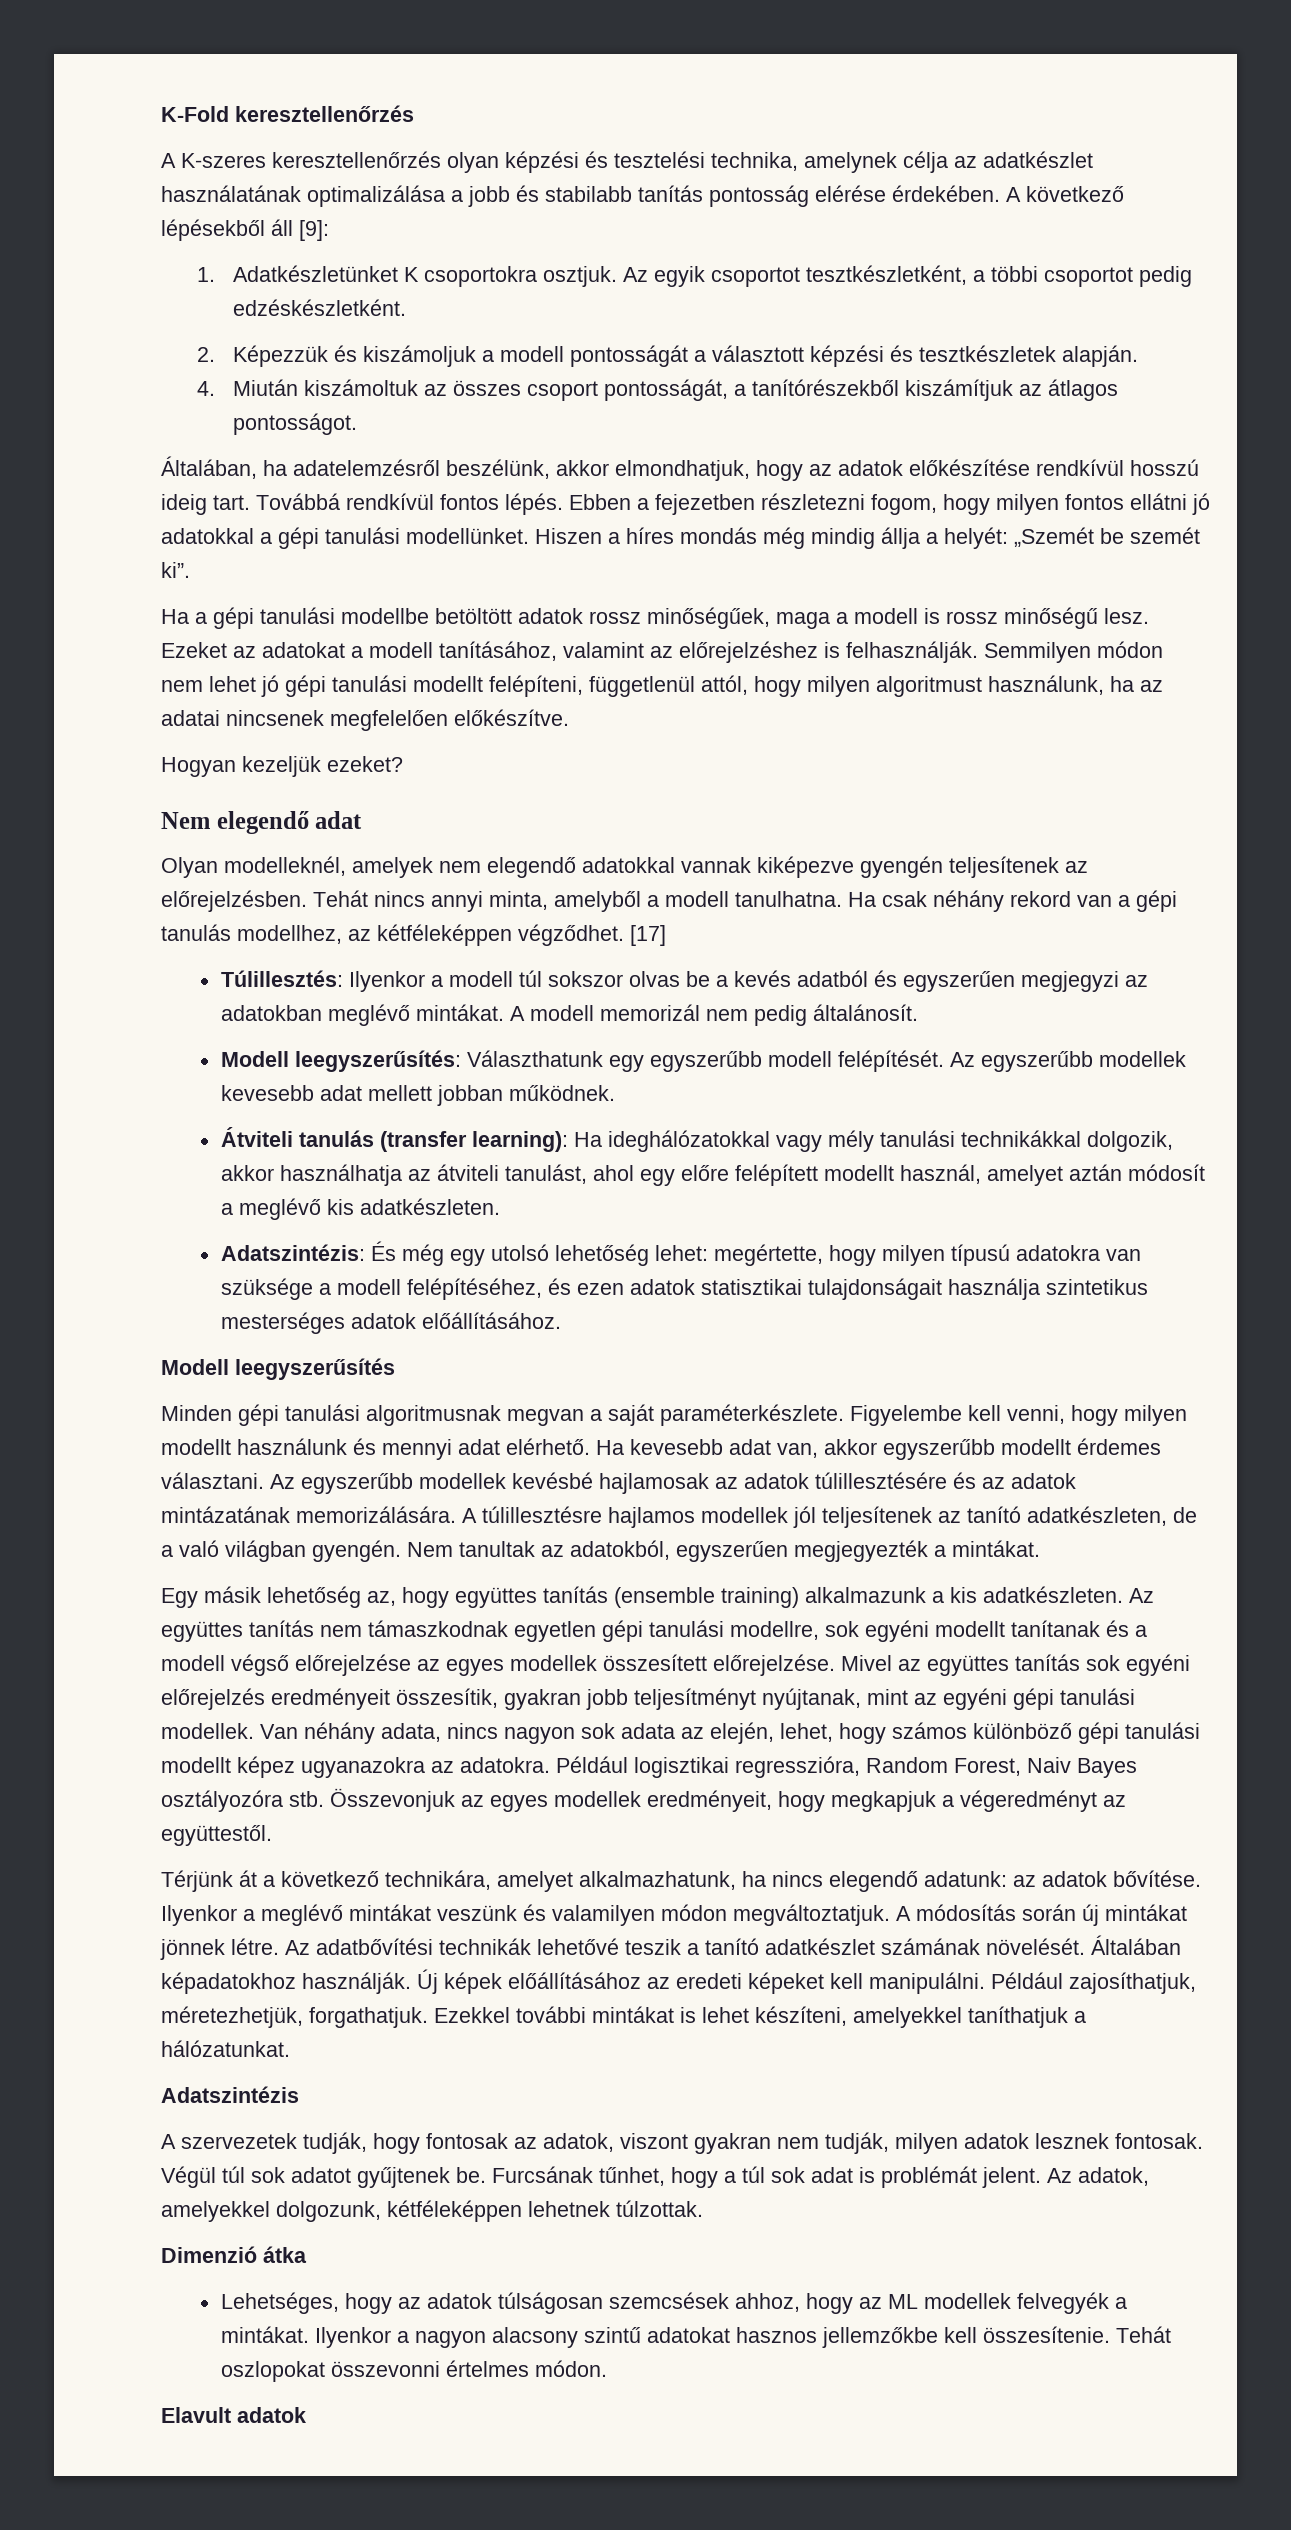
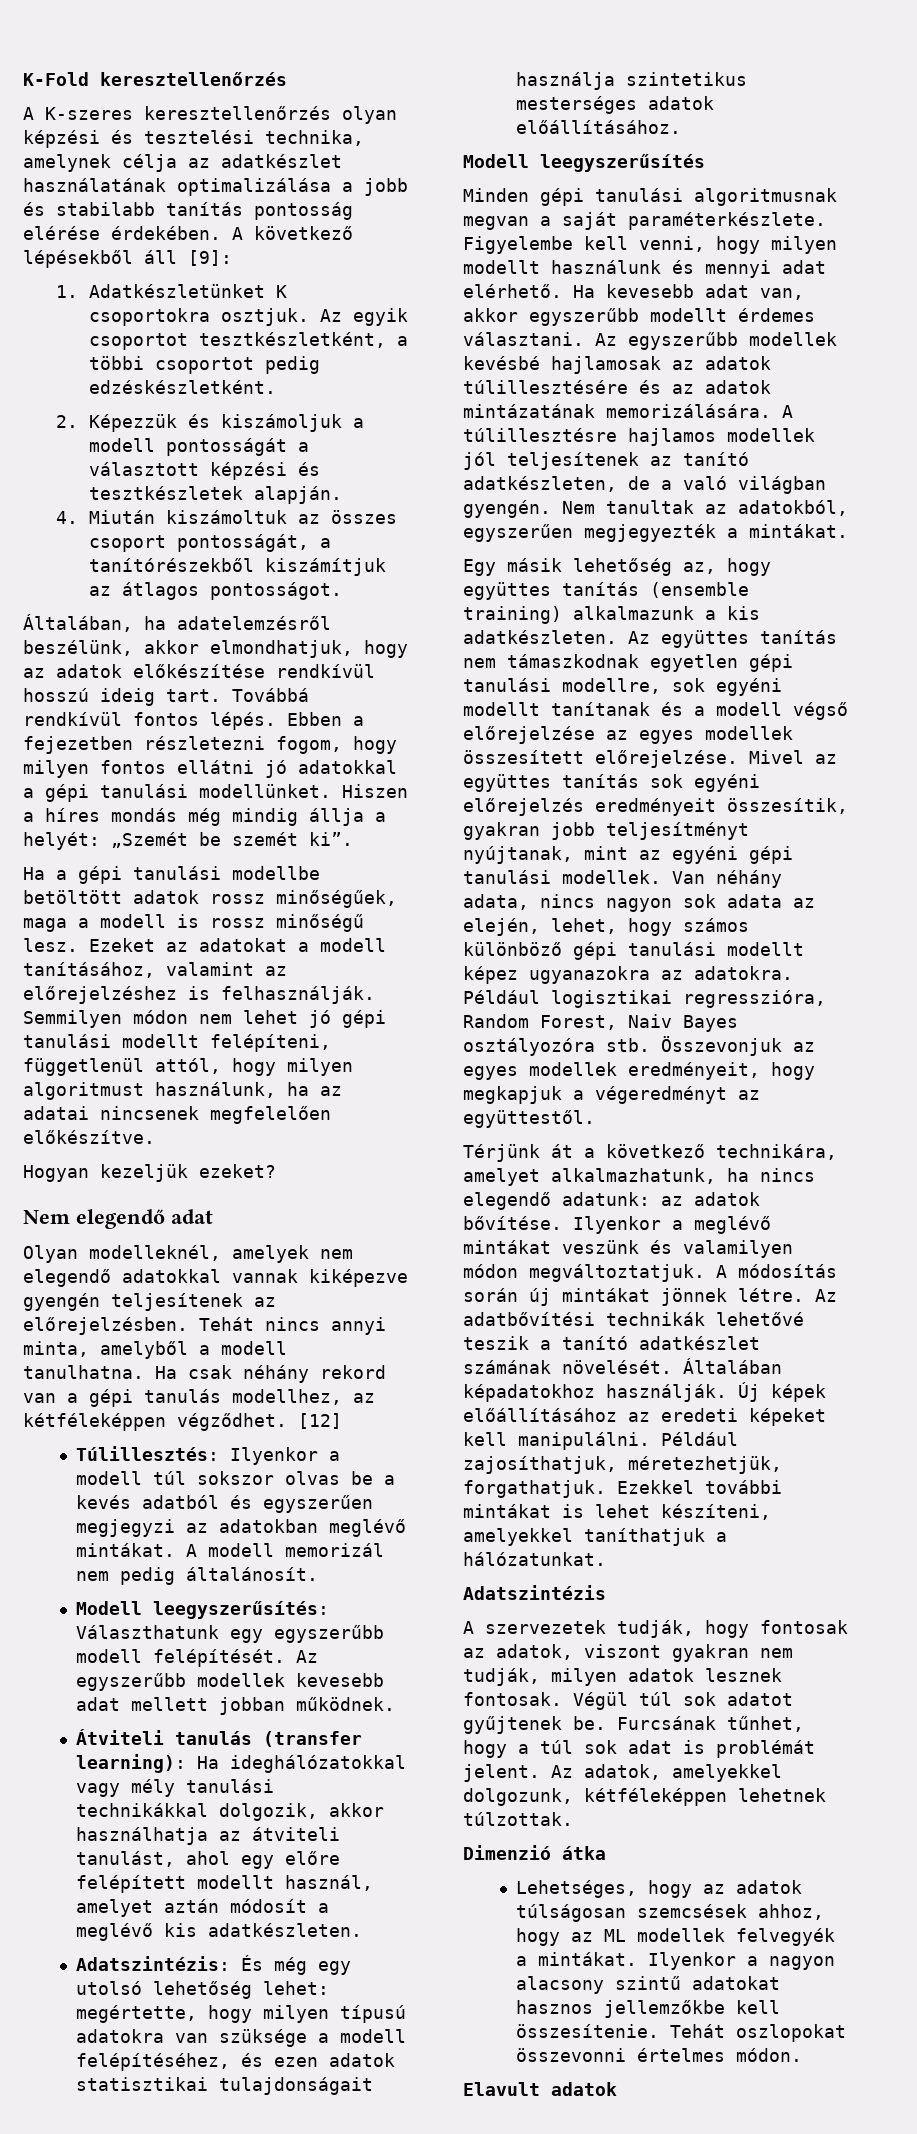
[630,925,666,946] [17] -> [298,1413,342,1429] [12]

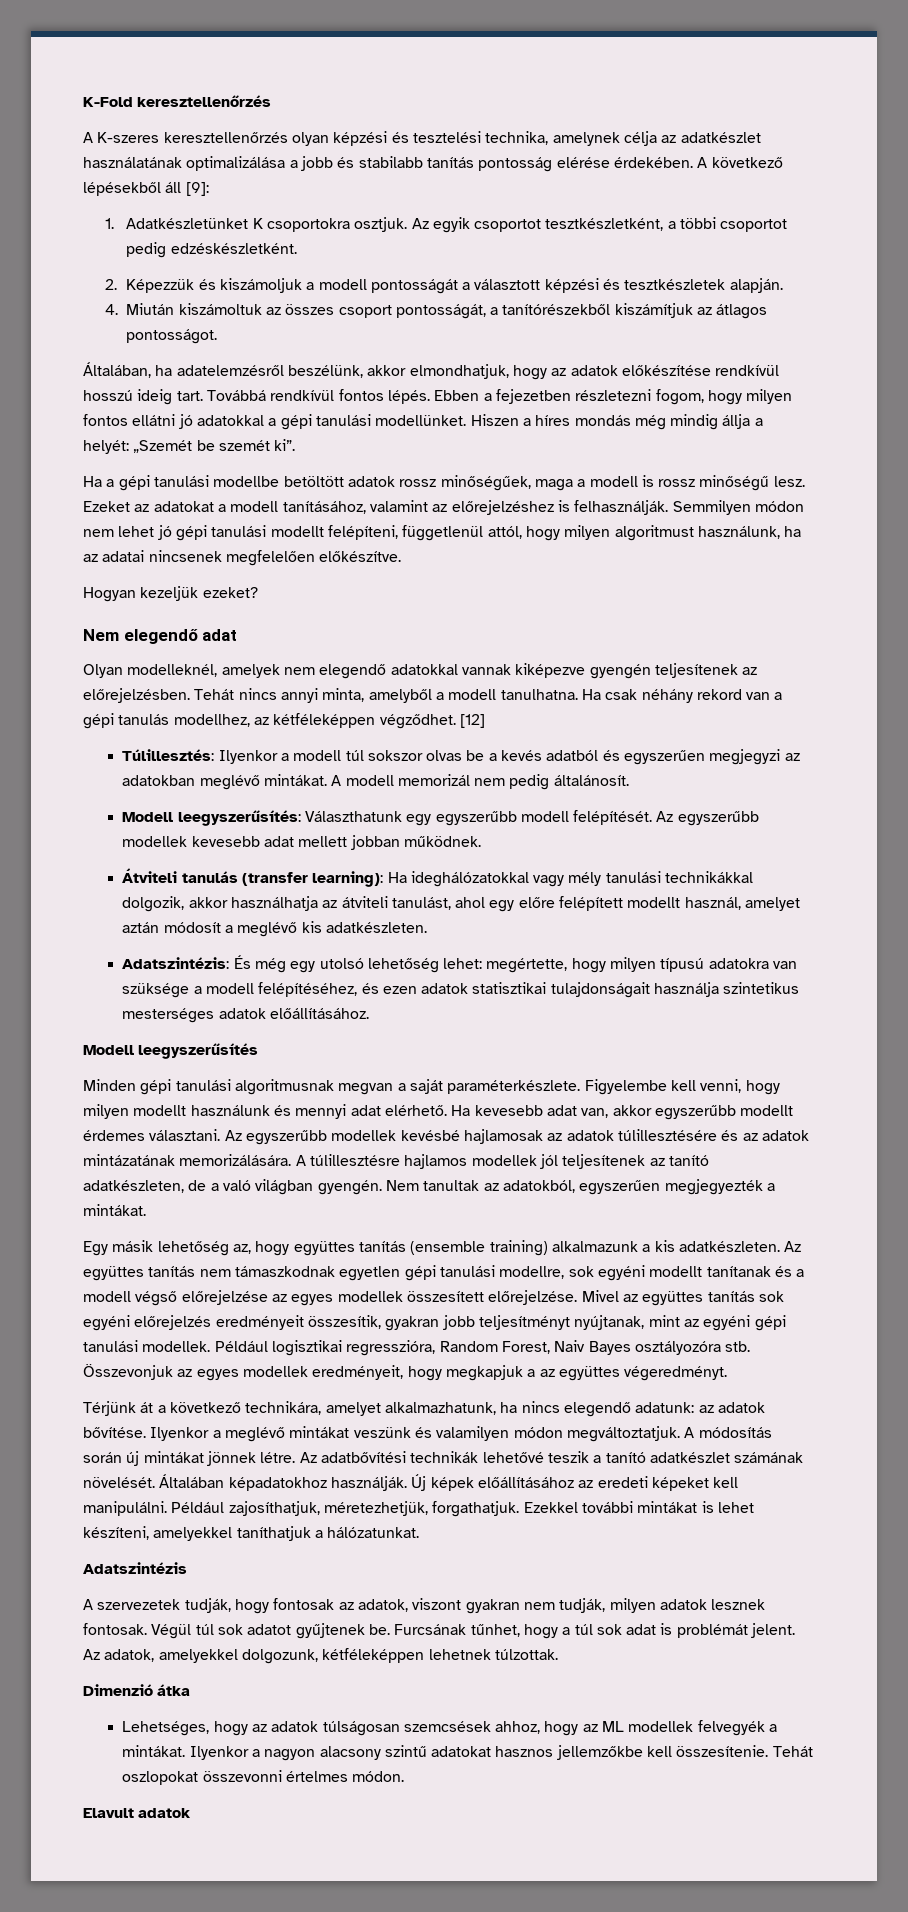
[672,870,782,888] [463,894,815,912] [463,918,749,936] [463,942,804,960] [463,966,793,984] Van néhány adata, nincs nagyon sok adata az elején, lehet, hogy számos különböző gépi tanulási modellt képez ugyanazokra az adatokra. -> (211, 1346) none
[595,1086,760,1104] [463,1110,595,1128] végeredményt az együttestől. -> [539,1366,728,1381] az együttes végeredményt.

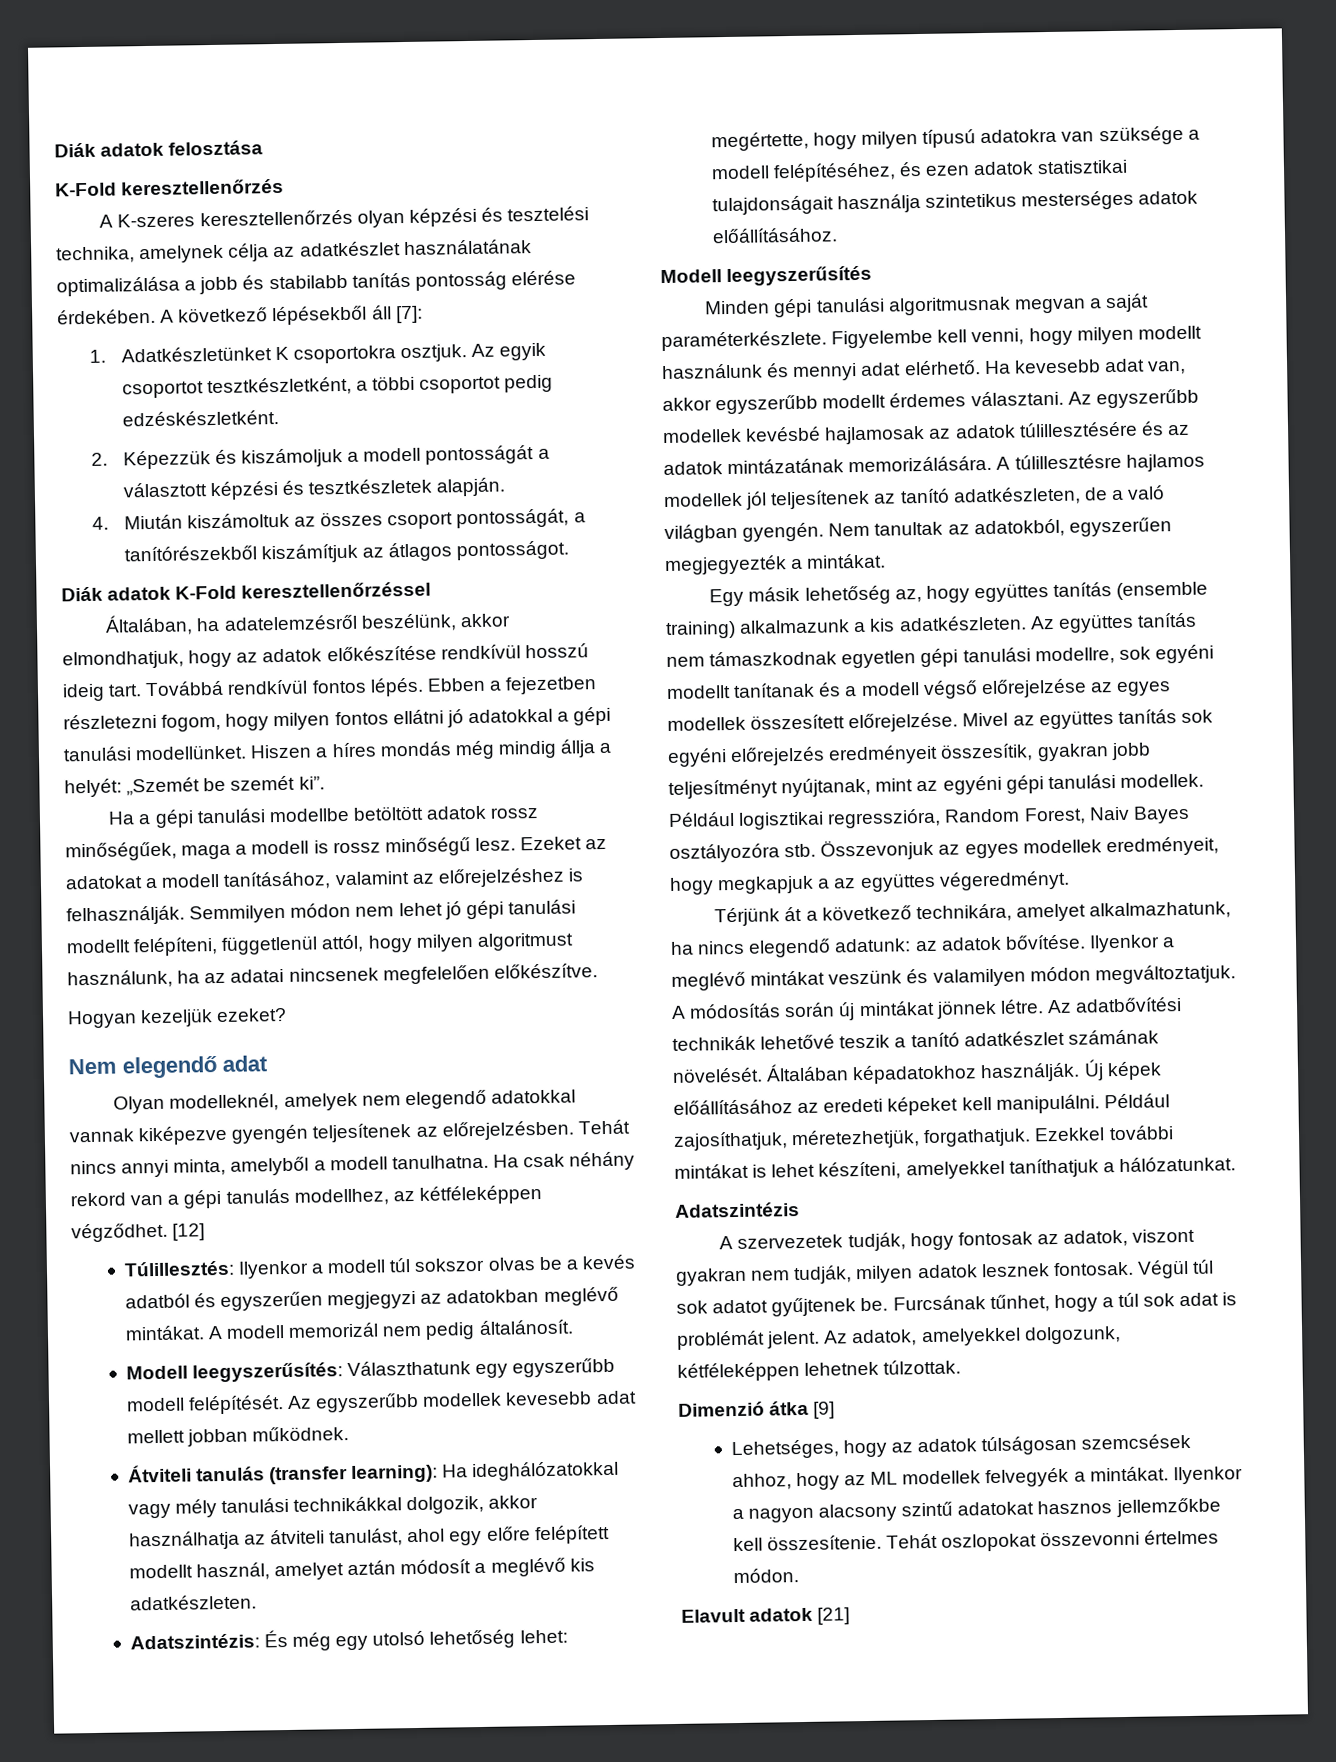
(83, 102) none -> [54,140,264,158] Diák adatok felosztása //
[185,182,209,196] [9]: -> [395,305,423,324] [7]:
(218, 336) none -> [61,581,432,602] // Diák adatok K-Fold keresztellenőrzéssel
(191, 1690) none -> [813,1401,836,1419] [9]
(192, 1813) none -> [817,1607,851,1625] [21]

